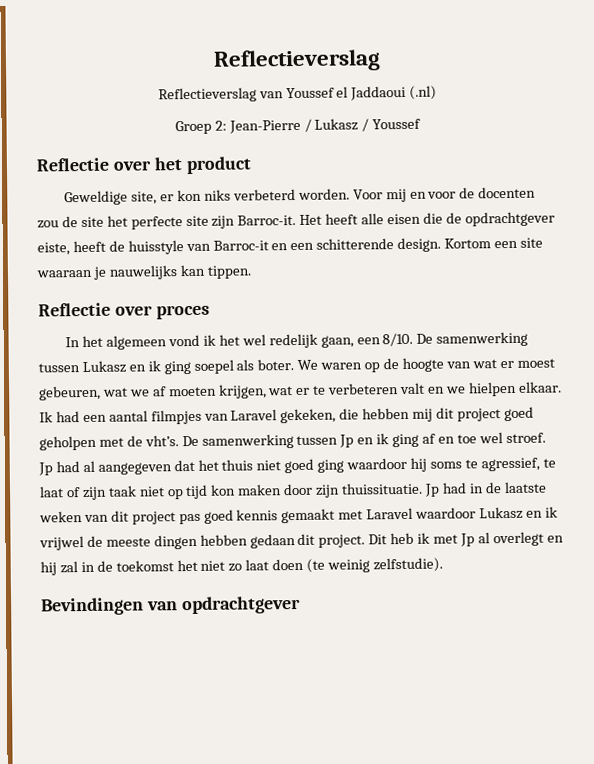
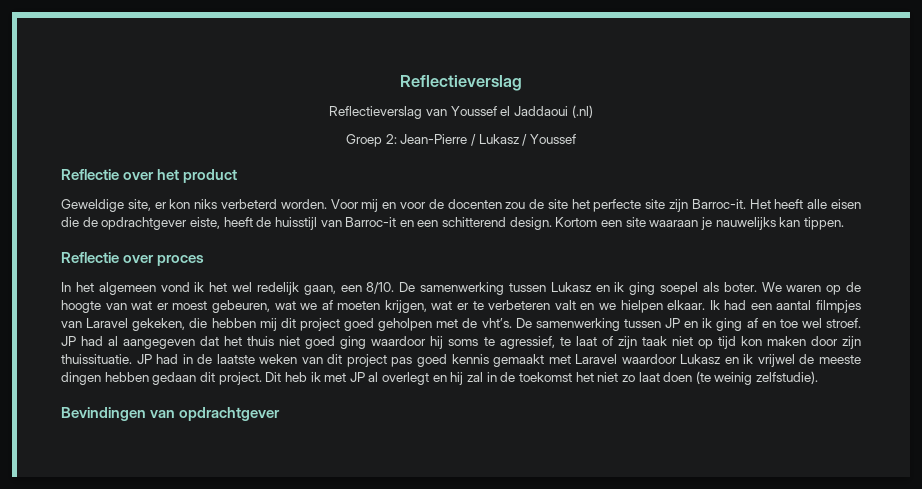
[127,240,184,255] huisstyle -> [274,217,317,230] huisstijl
[316,238,395,250] schitterende -> [442,217,507,227] schitterend
[339,434,355,448] Jp -> [665,318,680,328] JP
[38,462,53,476] Jp -> [61,336,76,346] JP
[423,483,440,497] Jp -> [136,354,152,364] JP
[459,533,475,547] Jp -> [349,372,365,382] JP

